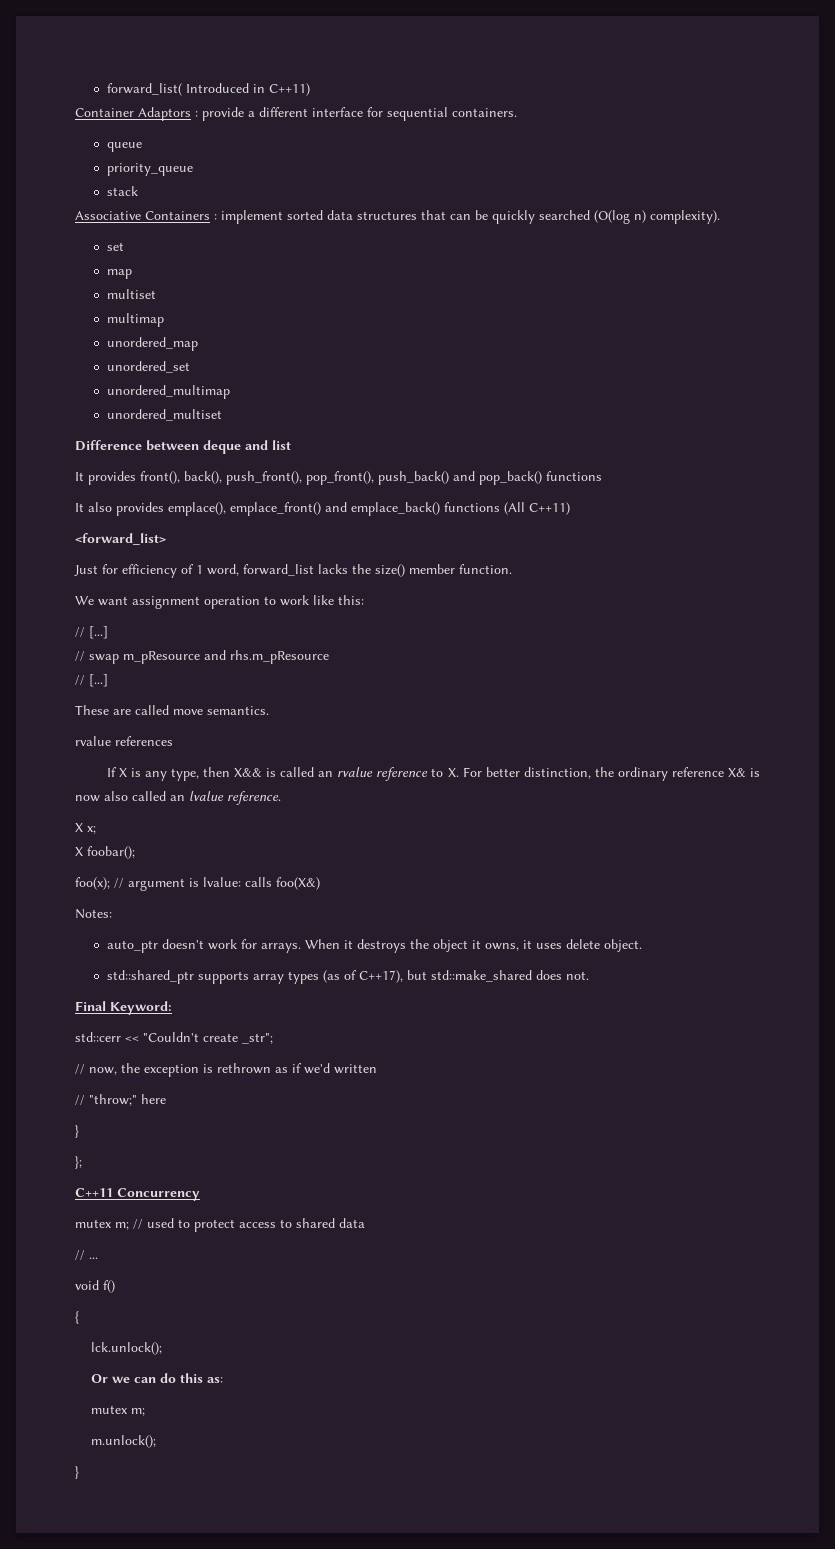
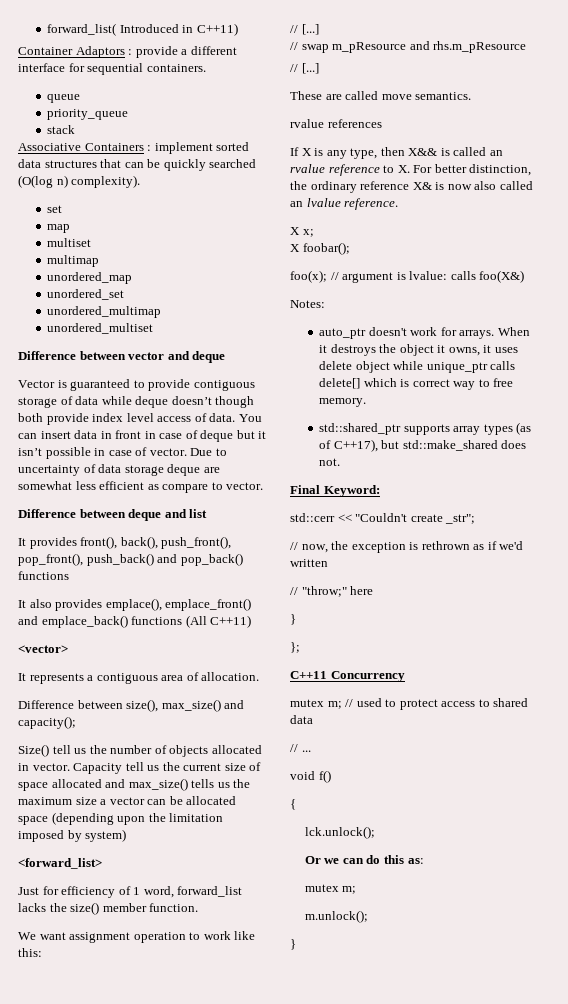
(222, 415) none -> [18,351,226,363] [18,379,255,391] [18,396,255,408] [18,413,262,425] [18,430,267,442] [18,447,227,459] [18,464,220,476] [18,481,264,493] // Difference between vector and deque // Vector is guaranteed to provide contiguous storage of data while deque doesn’t though both provide index level access of data. You can insert data in front in case of deque but it isn’t possible in case of vector. Due to uncertainty of data storage deque are somewhat less efficient as compare to vector.
(570, 508) none -> [18,645,68,653] [18,672,260,684] [18,699,245,712] [18,716,76,729] [18,744,262,757] [18,762,262,774] [18,778,251,791] [18,796,237,805] [18,812,224,825] [18,829,127,842] // <vector> // It represents a contiguous area of allocation. // Difference between size(), max_size() and capacity(); // Size() tell us the number of objects allocated in vector. Capacity tell us the current size of space allocated and max_size() tells us the maximum size a vector can be allocated space (depending upon the limitation imposed by system)
[603,939,642,952] object. -> [355,361,516,373] [319,378,514,390] [319,398,367,407] object while unique_ptr calls delete[] which is correct way to free memory.

